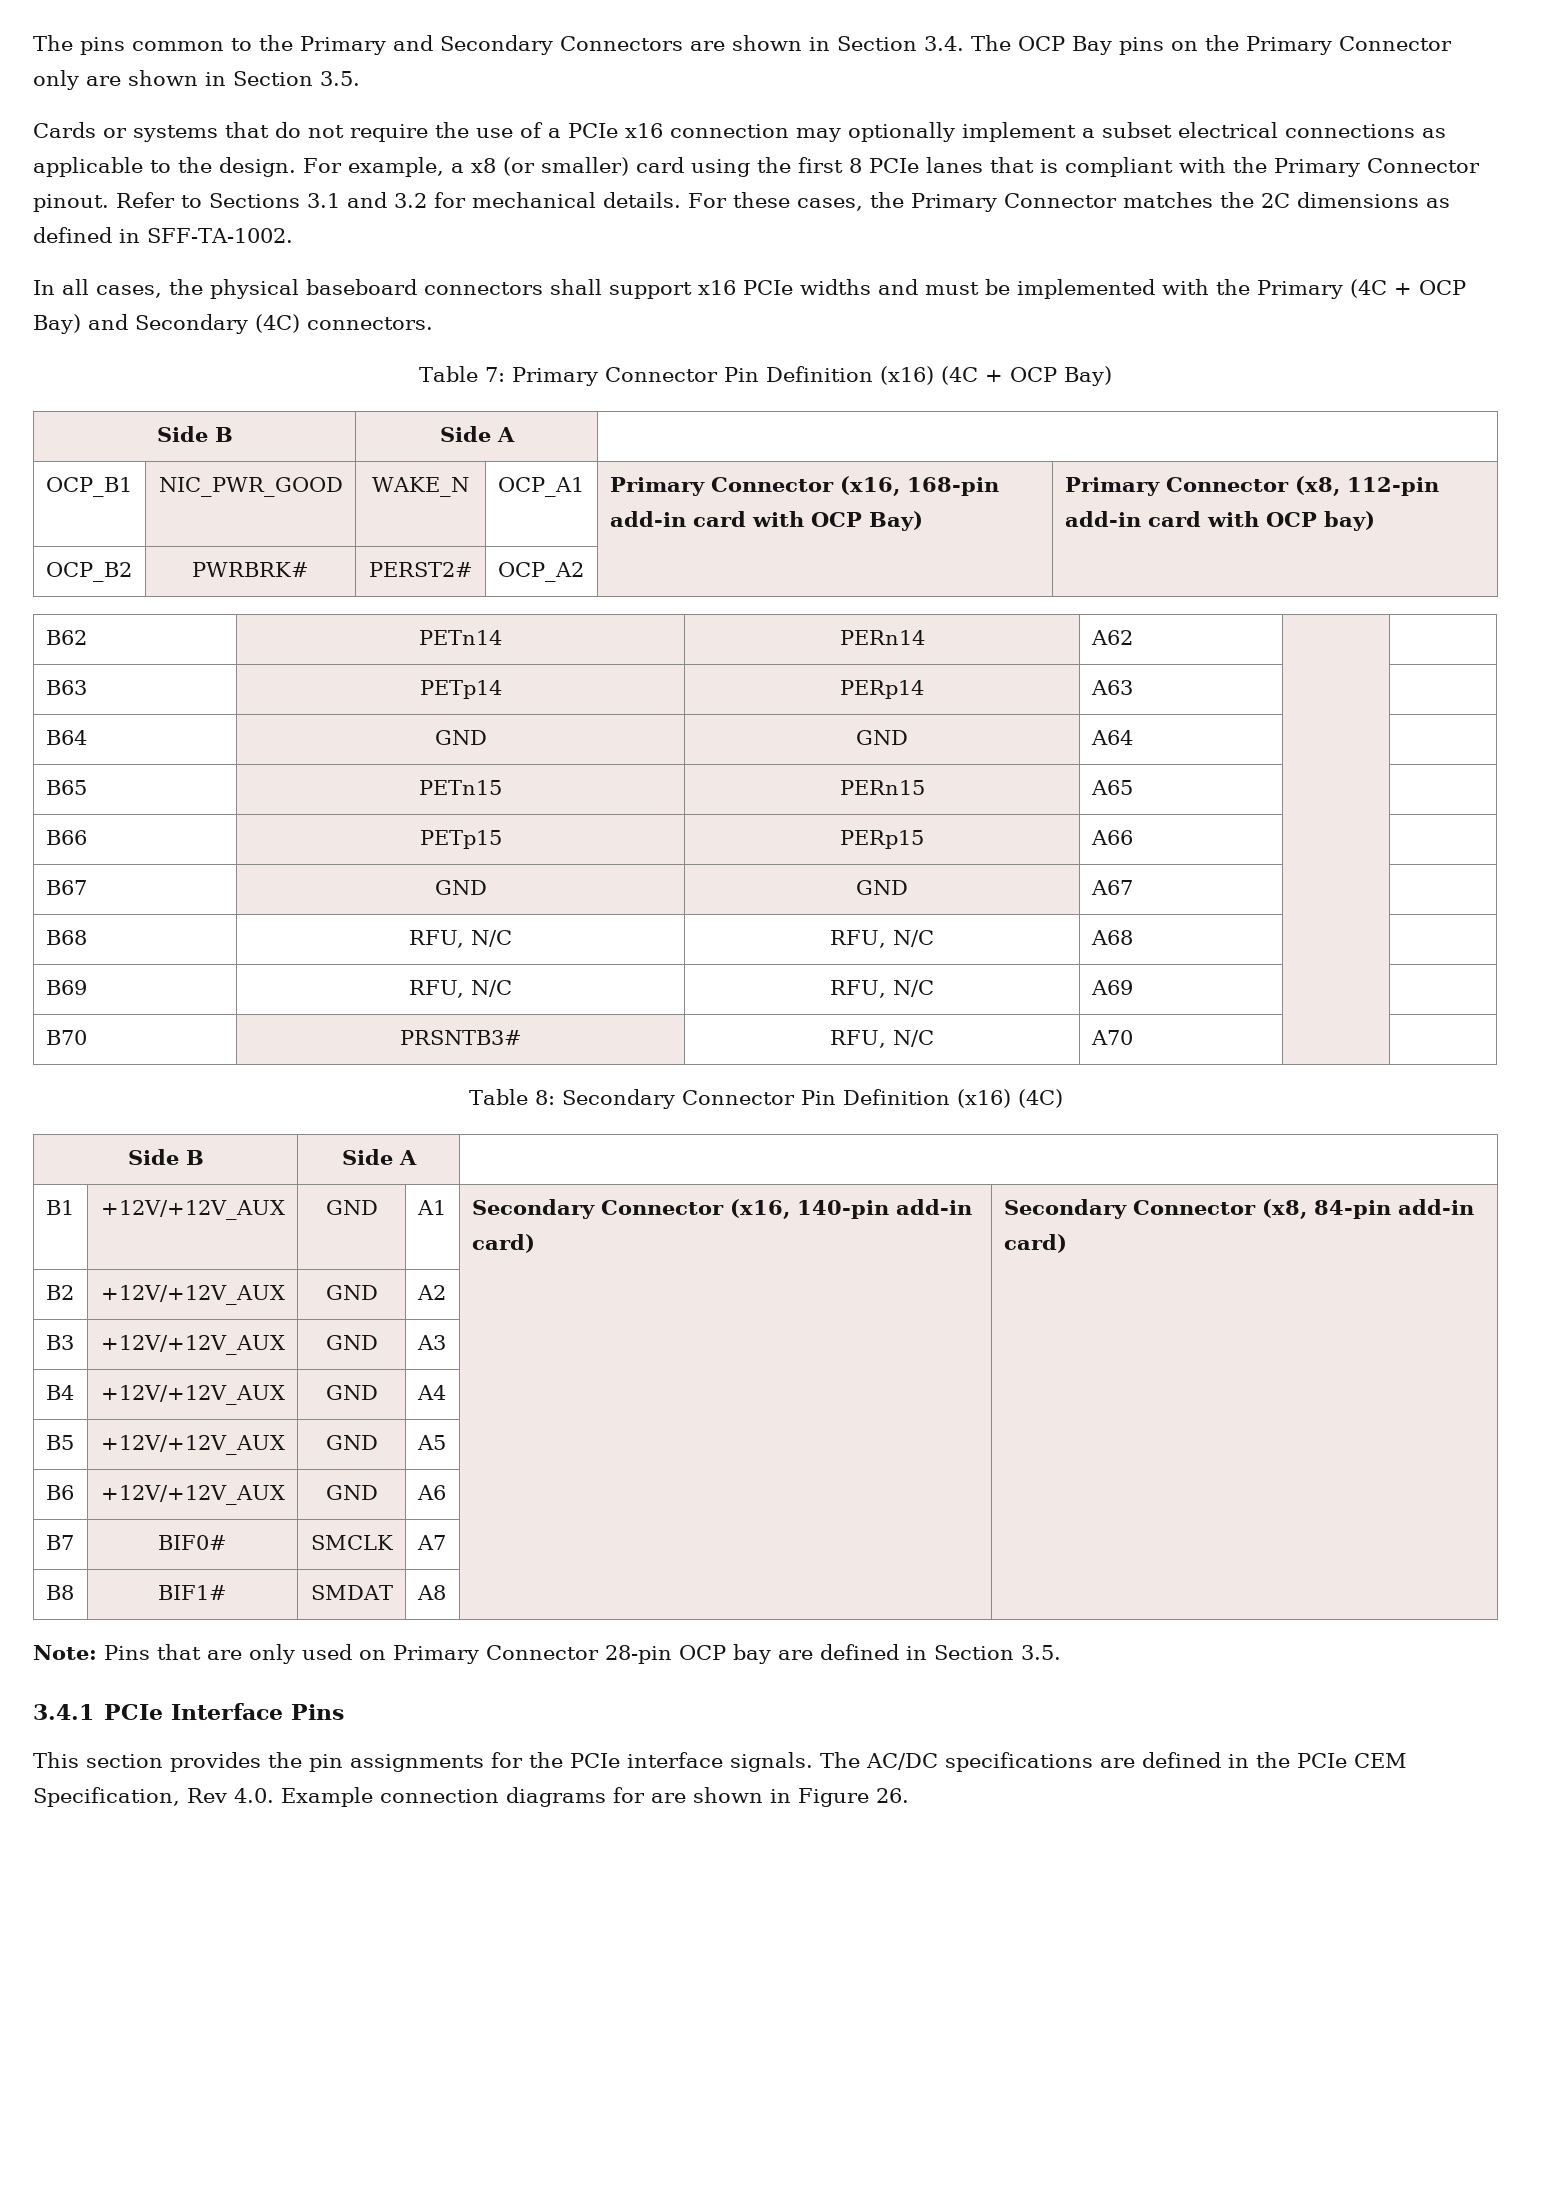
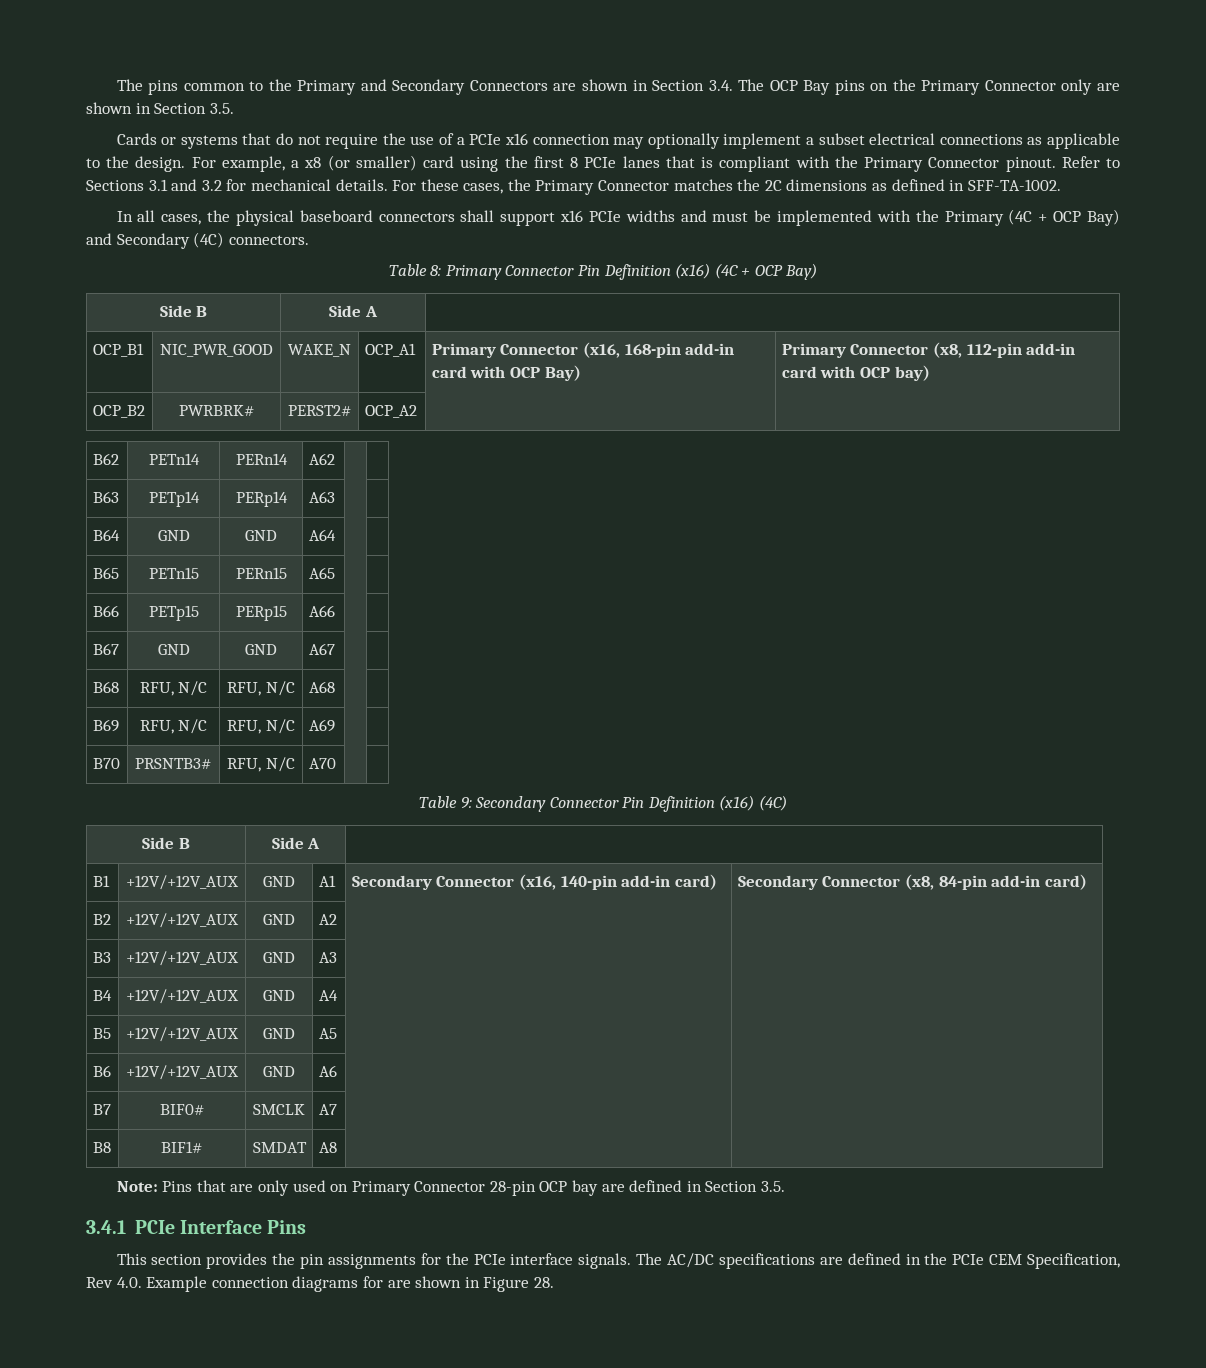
[484,367,505,382] 7: -> [430,265,442,276] 8:
[534,1090,555,1105] 8: -> [460,797,472,809] 9:
[876,1788,909,1803] 26. -> [533,1277,554,1288] 28.

